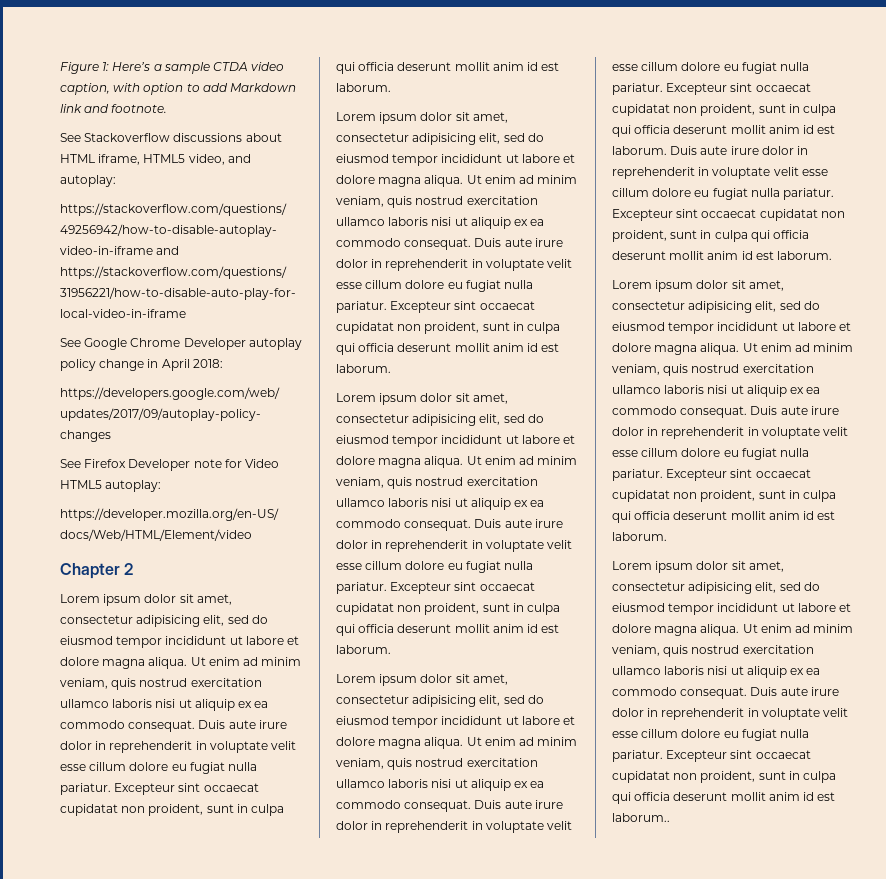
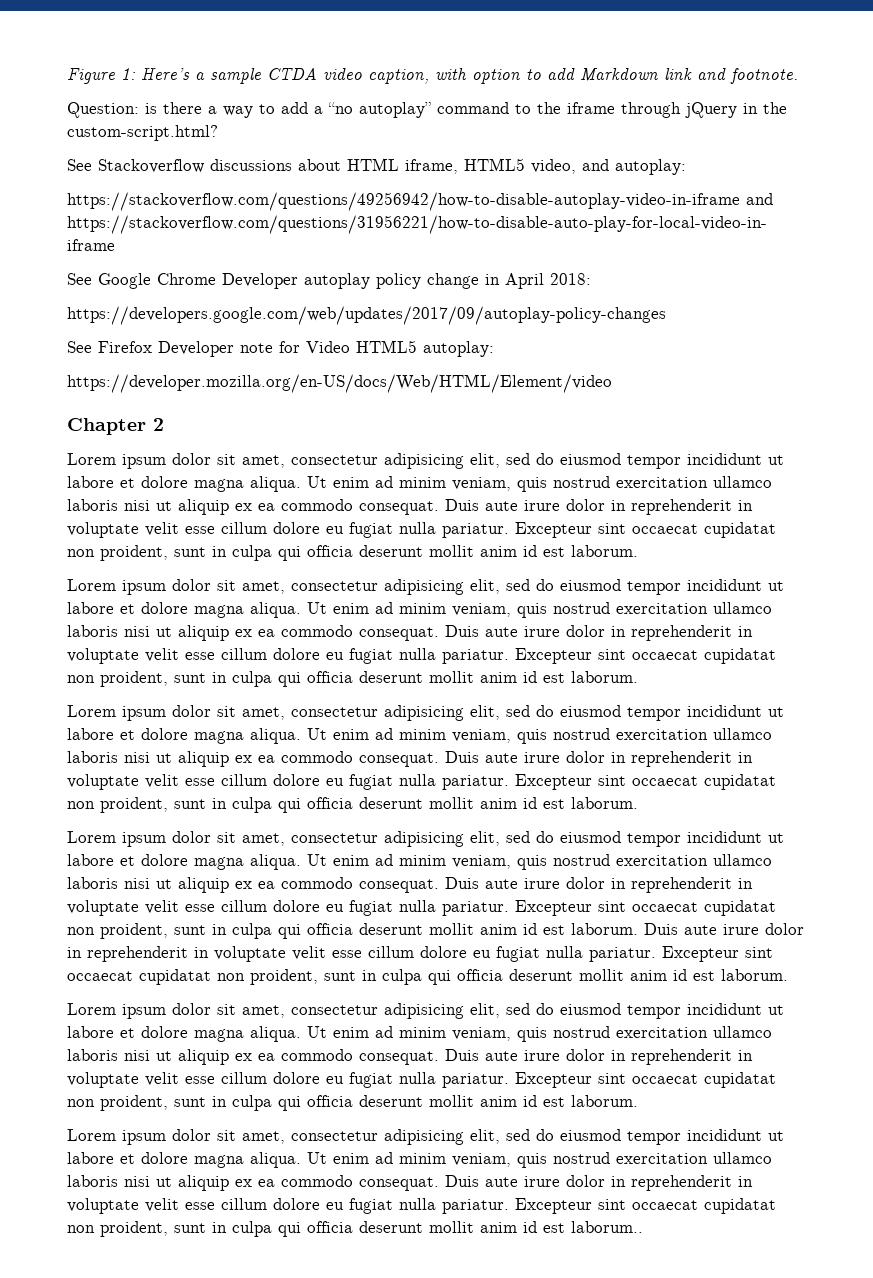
(168, 108) none -> [67,102,787,118] [67,125,218,141] // Question: is there a way to add a “no autoplay” command to the iframe through jQuery in the custom-script.html?

